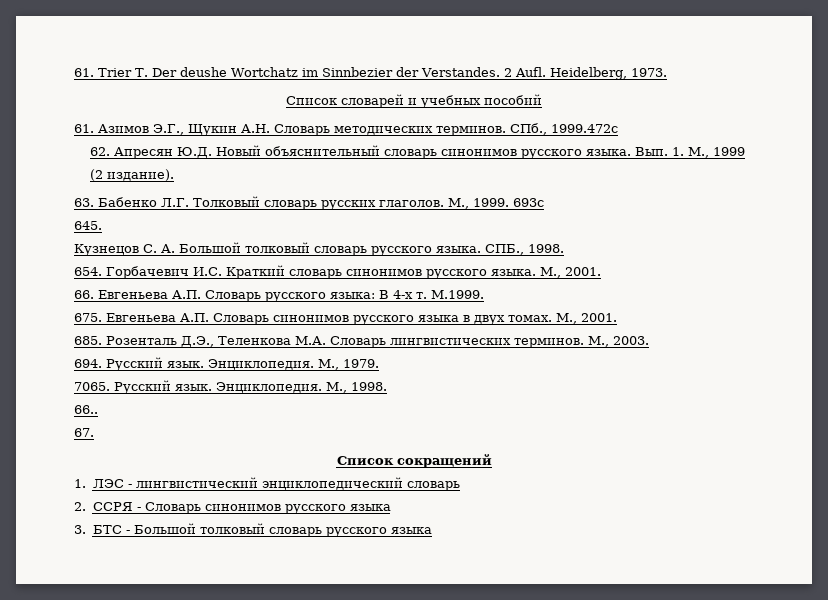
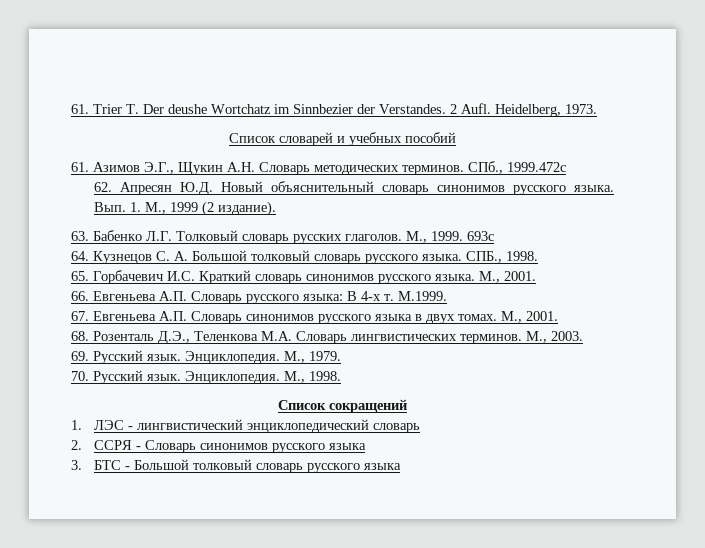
[74,221,102,230] 645. // -> [71,251,89,261] 64.
[74,267,102,276] 654. -> [71,271,89,281] 65.
[74,313,102,322] 675. -> [71,311,89,321] 67.
[74,336,102,345] 685. -> [71,331,89,341] 68.
[74,359,102,368] 694. -> [71,351,89,361] 69.
[74,382,110,391] 7065. -> [71,371,89,381] 70.
[74,405,98,414] [74,428,94,437] // 66.. // 67. -> (341, 376) none

